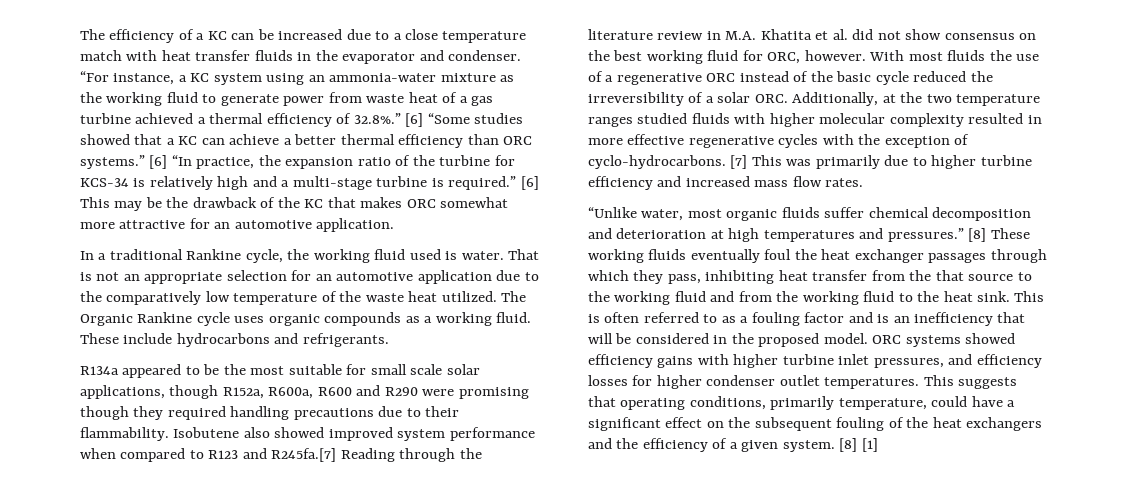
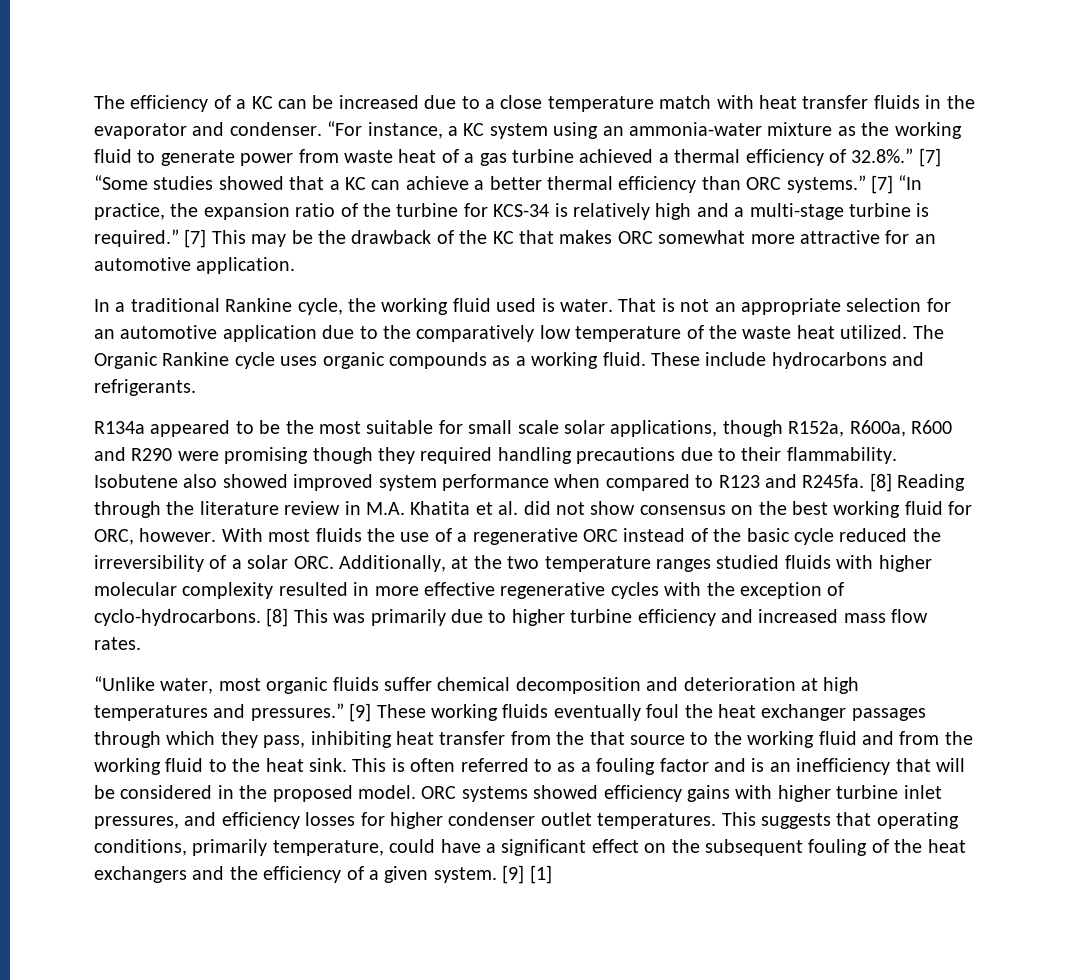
[405,113,424,127] [6] -> [918,148,941,167] [7]
[149,155,168,169] [6] -> [870,175,893,194] [7]
[520,176,539,190] [6] -> [184,229,207,248] [7]
[271,448,337,462] R245fa.[7] -> [802,473,892,492] R245fa. [8]
[730,155,748,169] [7] -> [266,608,289,627] [8]
[968,228,987,242] [8] -> [349,703,372,722] [9]
[839,438,858,452] [8] -> [502,865,525,884] [9]

